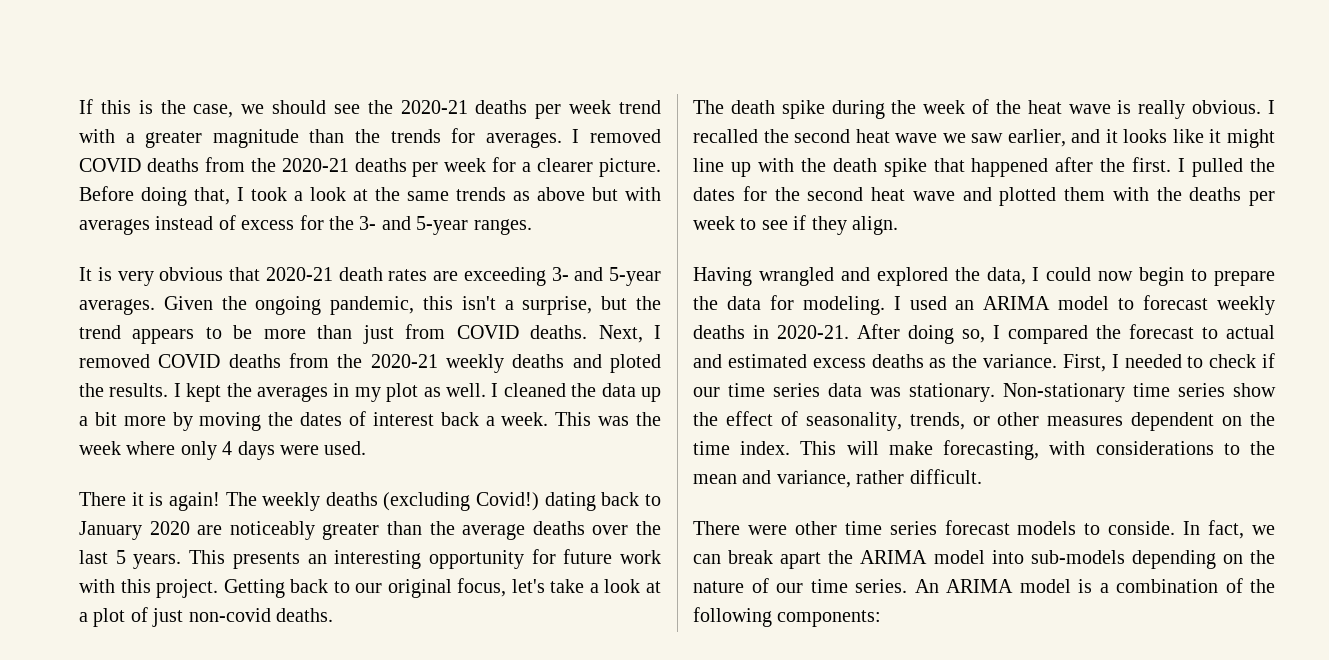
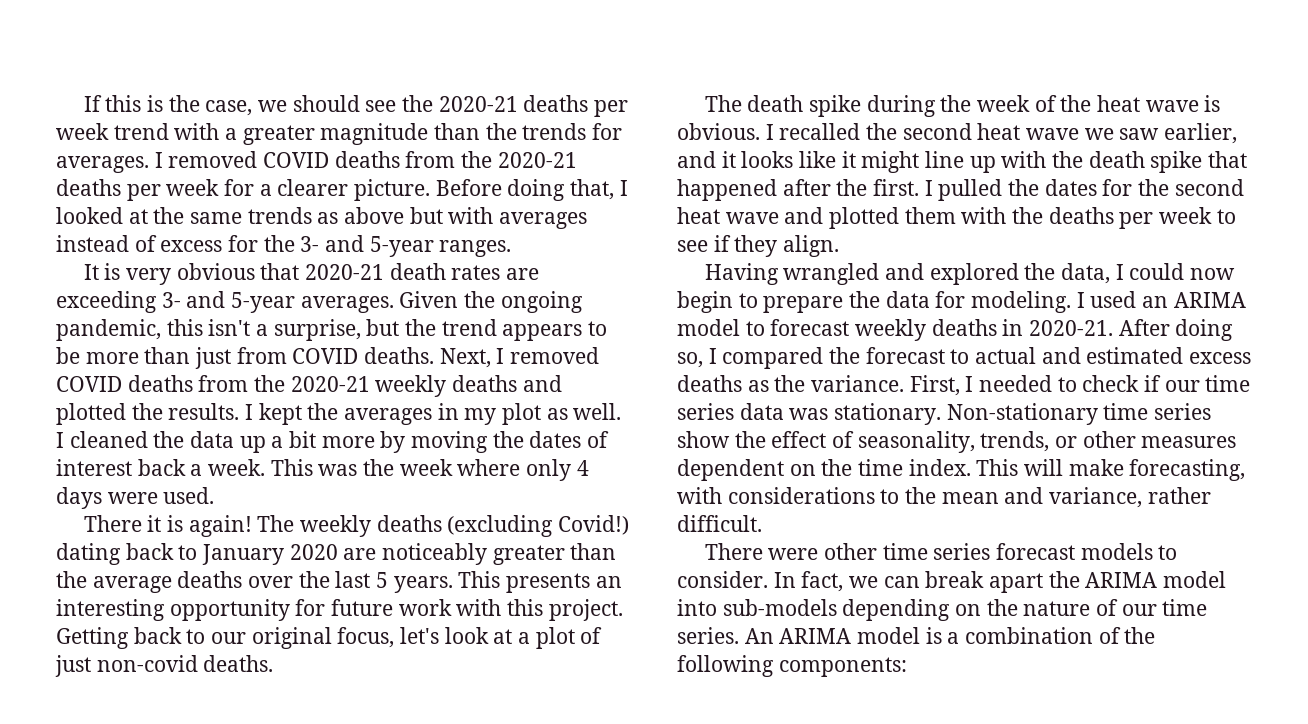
[251,187,346,201] took a look -> [56,207,123,224] looked
[609,354,661,373] ploted -> [56,403,126,425] plotted
[550,579,599,593] take a -> (440, 635) none
[1138,100,1186,119] really -> (1221, 103) none
[1108,521,1176,535] conside. -> [677,571,768,588] consider.

